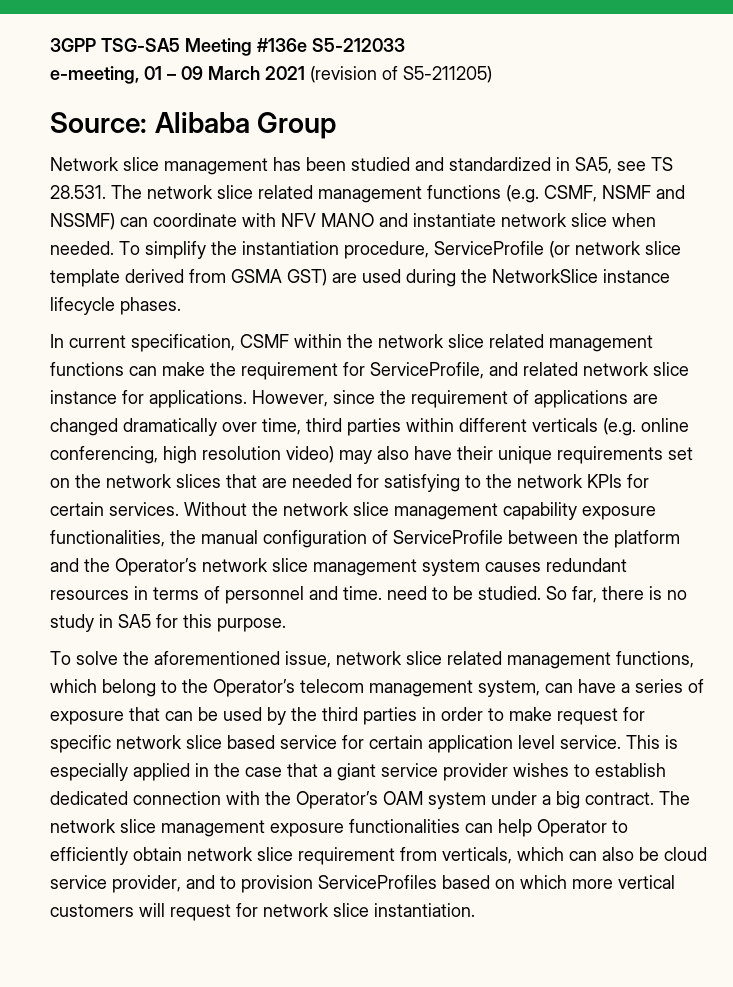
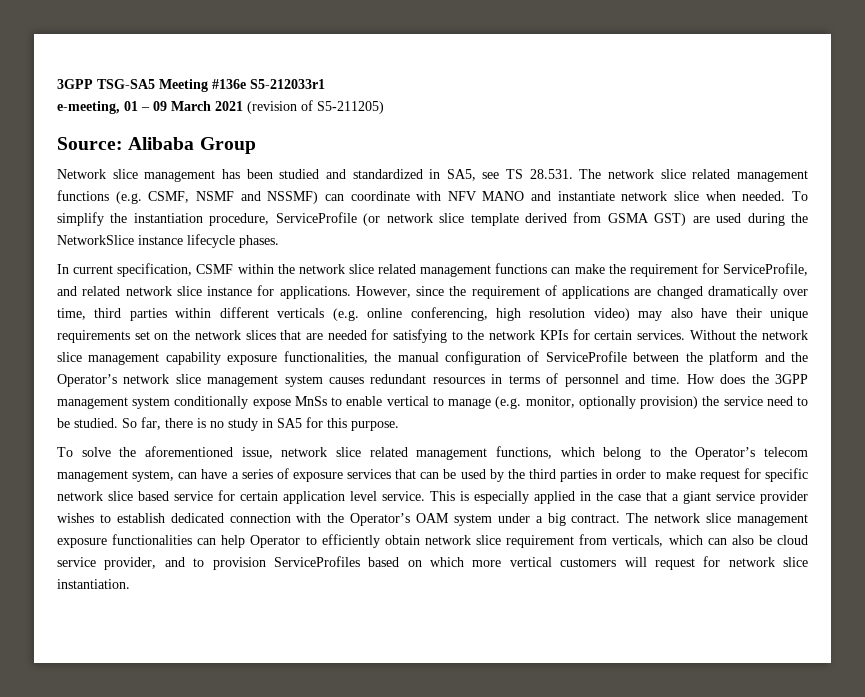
[312,38,405,52] S5-212033 -> [250,79,325,89] S5-212033r1
(382, 593) none -> [686,374,808,384] [57,396,763,409] How does the 3GPP management system conditionally expose MnSs to enable vertical to manage (e.g. monitor, optionally provision) the service
(124, 718) none -> [347,469,392,479] services

